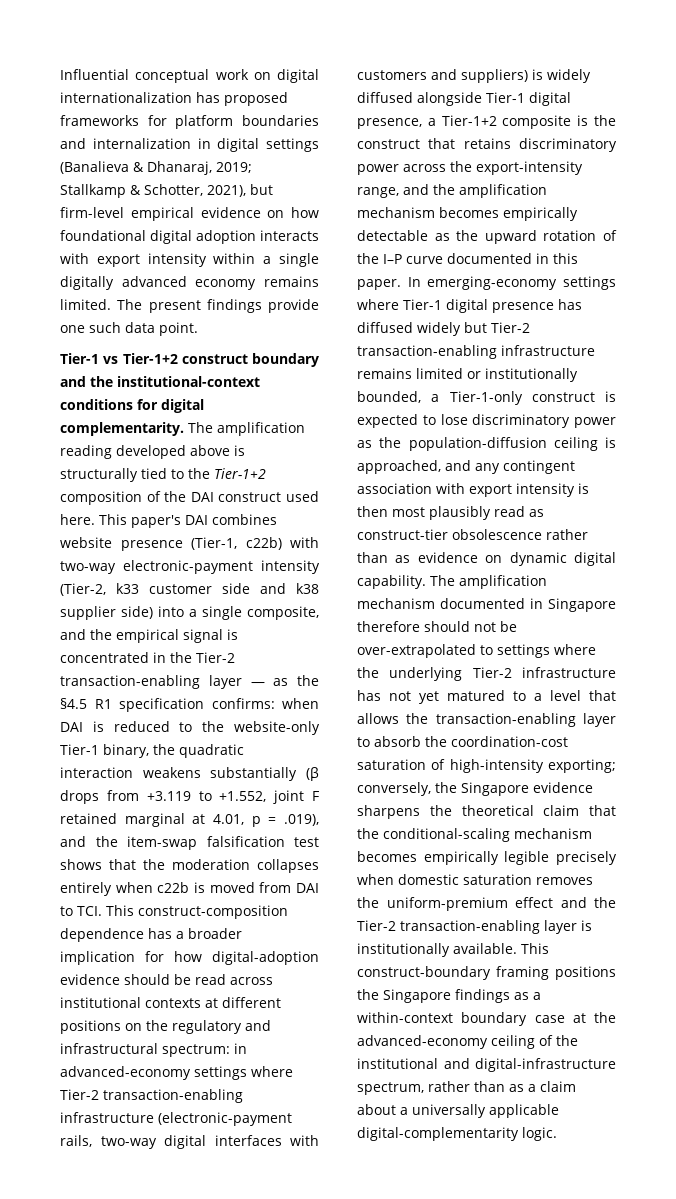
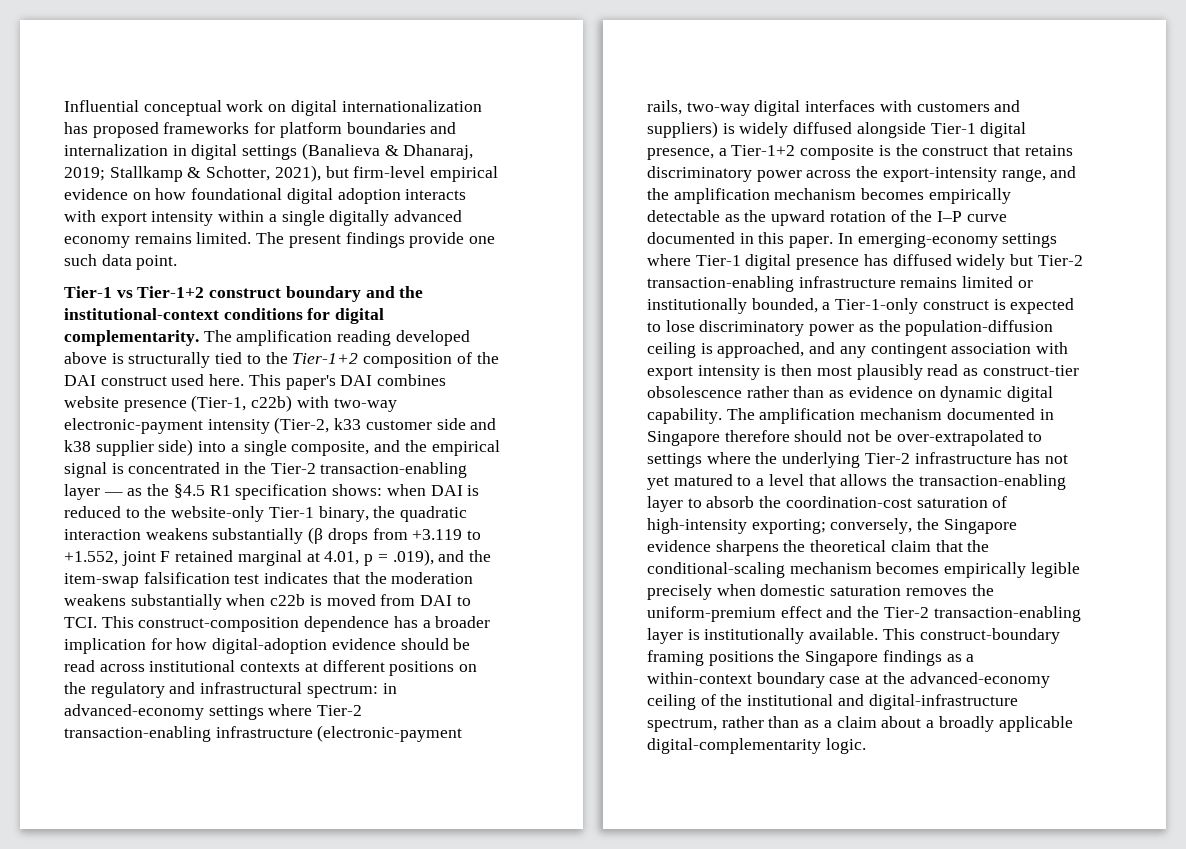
[211,698,275,709] confirms: -> [332,484,383,496] shows:
[60,859,102,870] shows -> [264,572,329,584] indicates
[257,859,319,873] [60,882,112,896] collapses entirely -> [64,594,222,610] weakens substantially
[412,1104,486,1118] universally -> [938,716,994,732] broadly

